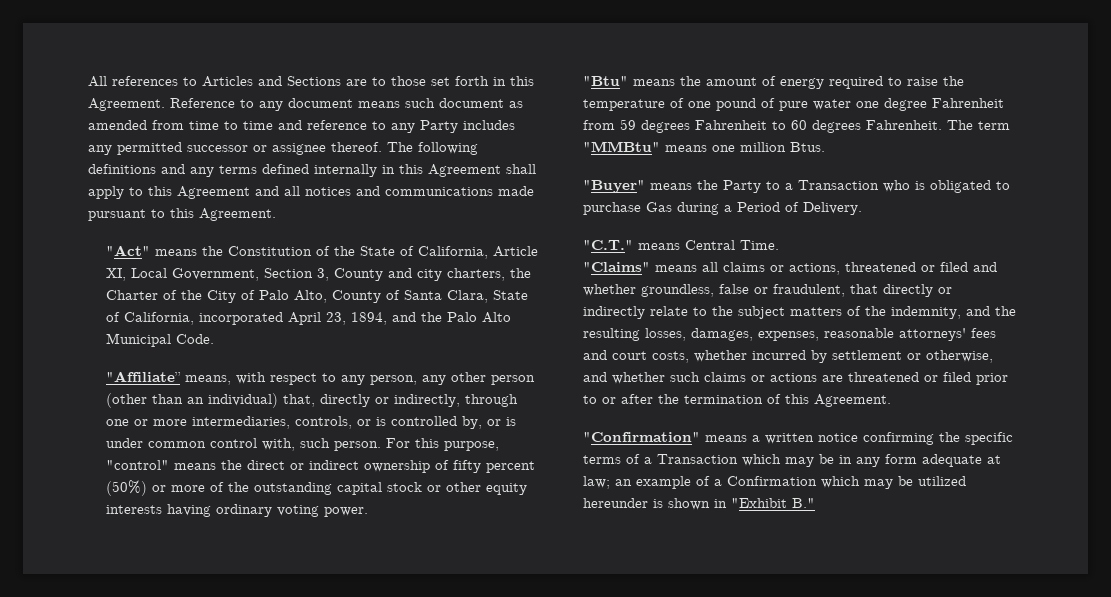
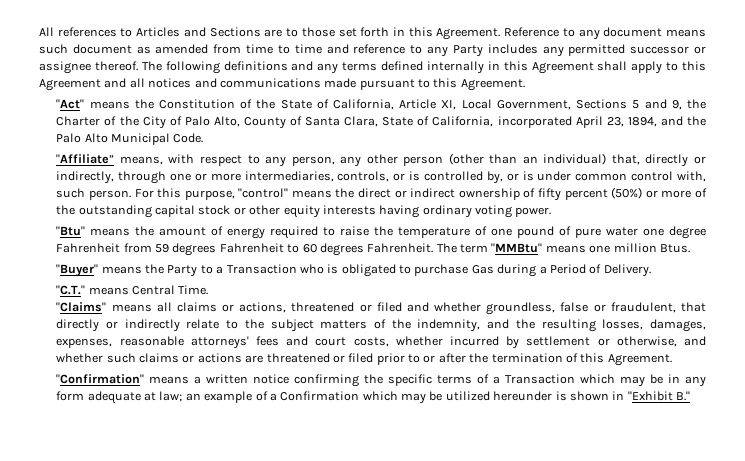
[263,268,505,281] Section 3, County and city charters, -> [576,99,682,110] Sections 5 and 9,

